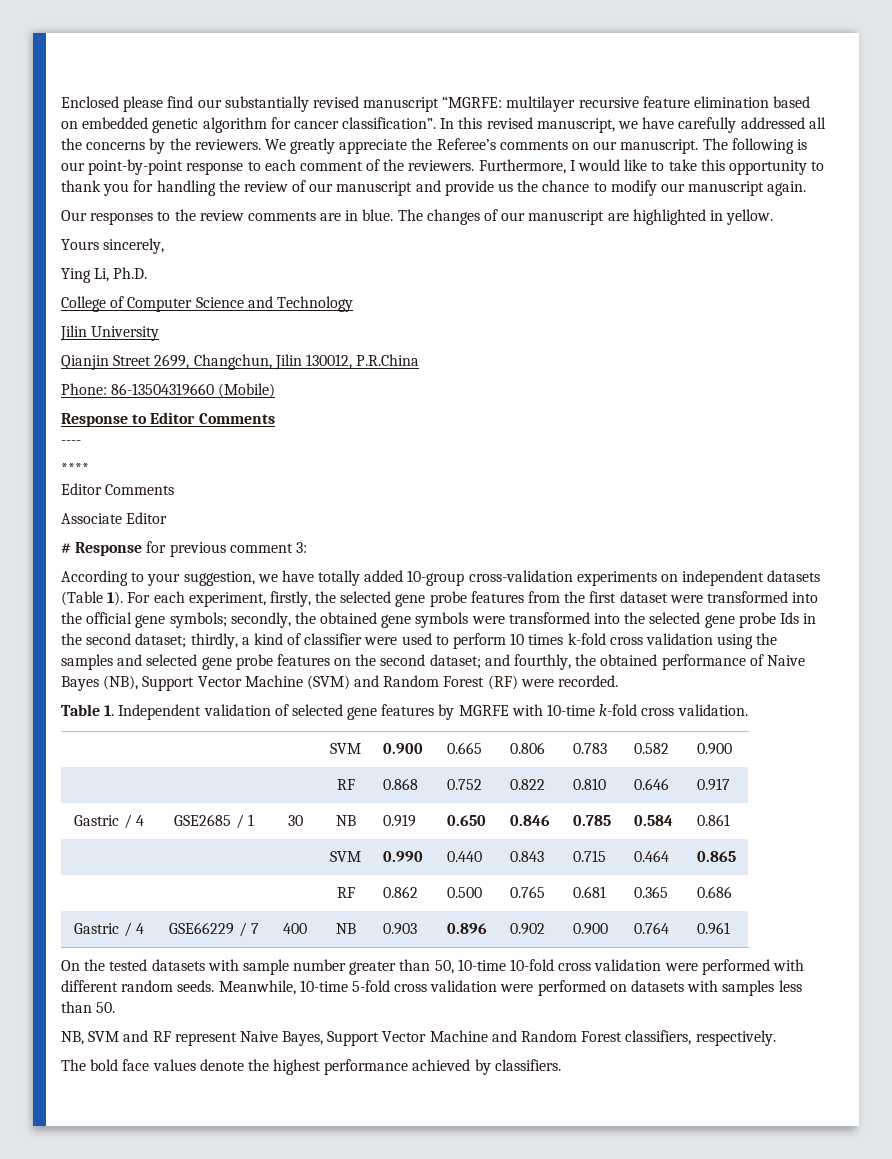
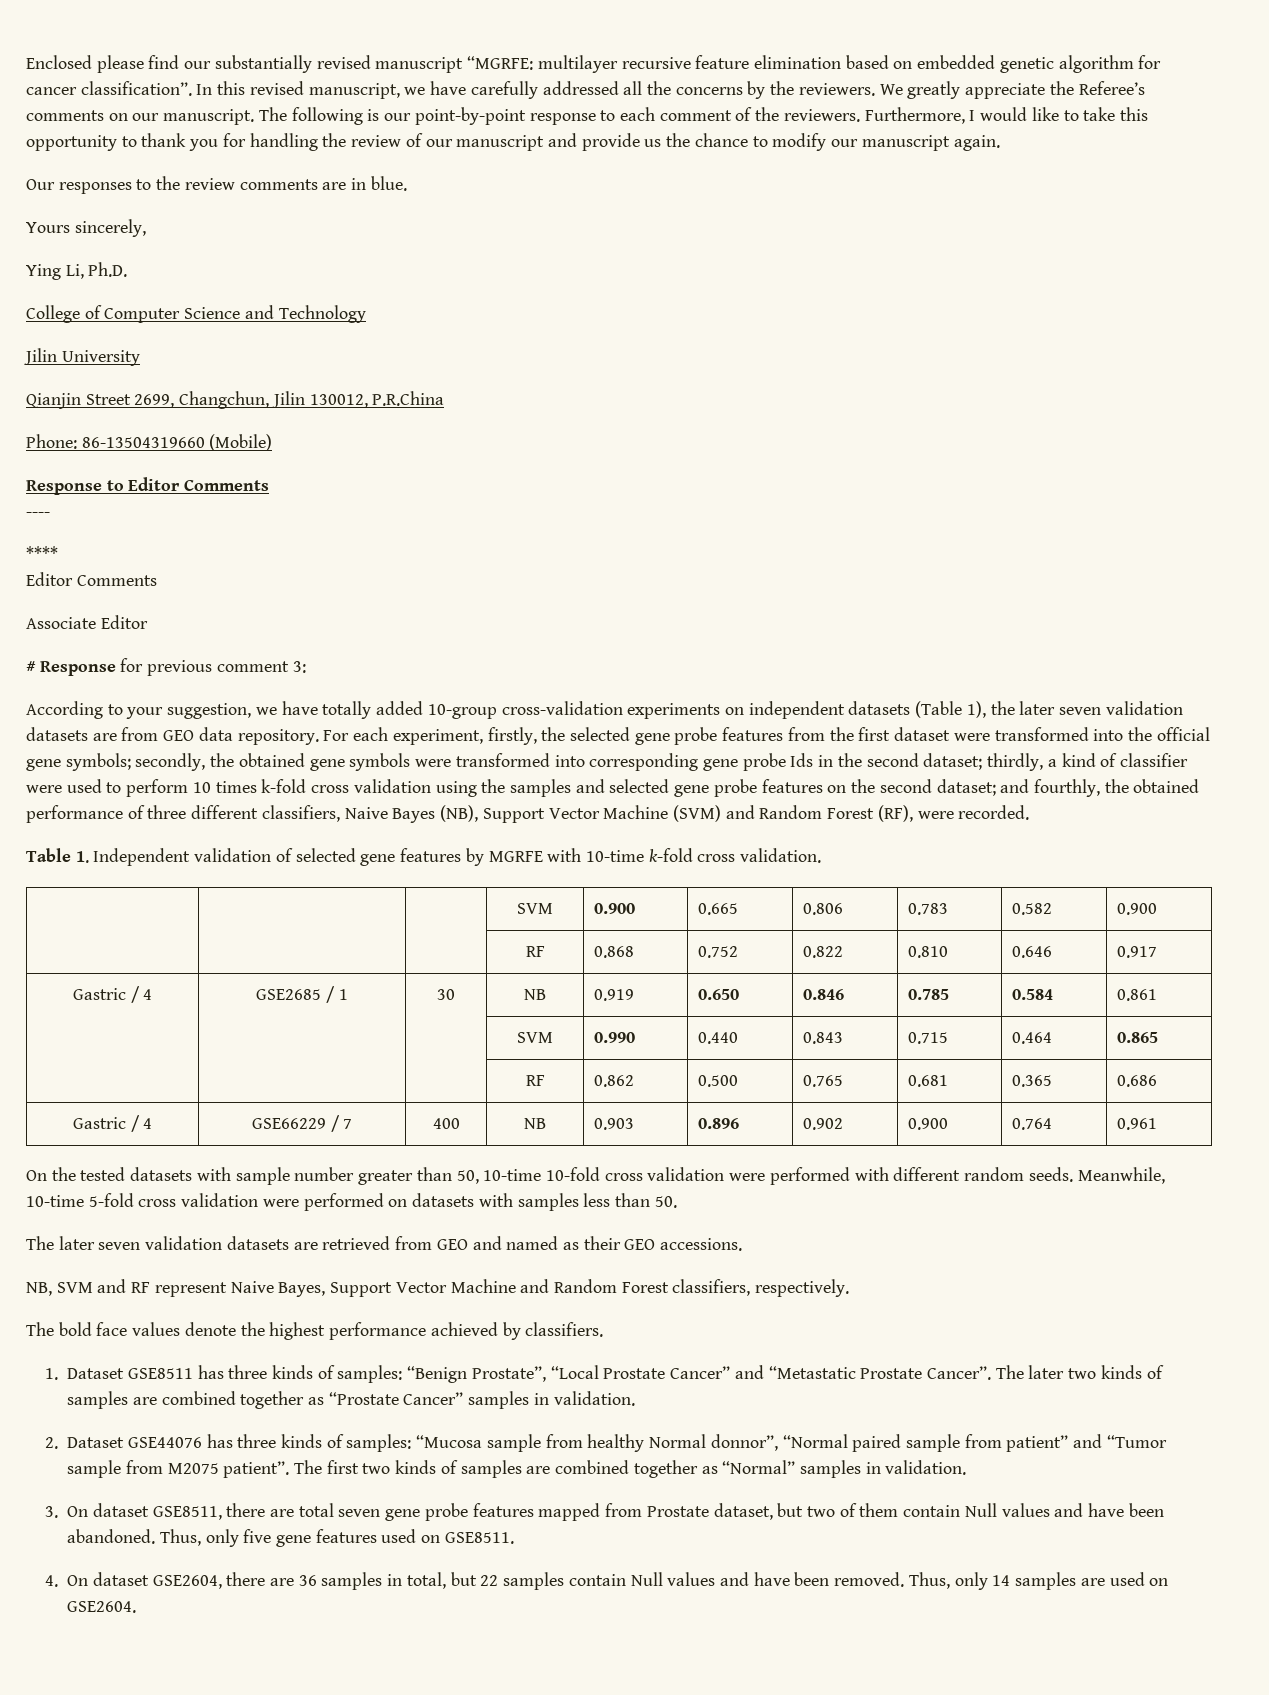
[397,209,774,225] The changes of our manuscript are highlighted in yellow. -> (407, 183) none
[107,591,124,606] 1). -> [966,701,1183,718] [26,727,319,745] 1), the later seven validation datasets are from GEO data repository.
[624,612,701,624] the selected -> [589,753,699,771] corresponding
(764, 660) none -> [147,805,340,822] three different classifiers,
[487,675,518,690] (RF) -> [877,805,913,822] (RF),
(116, 1007) none -> [26,1236,743,1251] // The later seven validation datasets are retrieved from GEO and named as their GEO accessions.
(561, 1065) none -> [45,1365,1164,1383] [67,1391,635,1409] [45,1434,1167,1452] [67,1460,967,1478] [45,1503,1164,1521] [67,1529,514,1547] [45,1572,1169,1590] [67,1601,137,1613] // 1. Dataset GSE8511 has three kinds of samples: “Benign Prostate”, “Local Prostate Cancer” and “Metastatic Prostate Cancer”. The later two kinds of samples are combined together as “Prostate Cancer” samples in validation. // 2. Dataset GSE44076 has three kinds of samples: “Mucosa sample from healthy Normal donnor”, “Normal paired sample from patient” and “Tumor sample from M2075 patient”. The first two kinds of samples are combined together as “Normal” samples in validation. // 3. On dataset GSE8511, there are total seven gene probe features mapped from Prostate dataset, but two of them contain Null values and have been abandoned. Thus, only five gene features used on GSE8511. // 4. On dataset GSE2604, there are 36 samples in total, but 22 samples contain Null values and have been removed. Thus, only 14 samples are used on GSE2604.

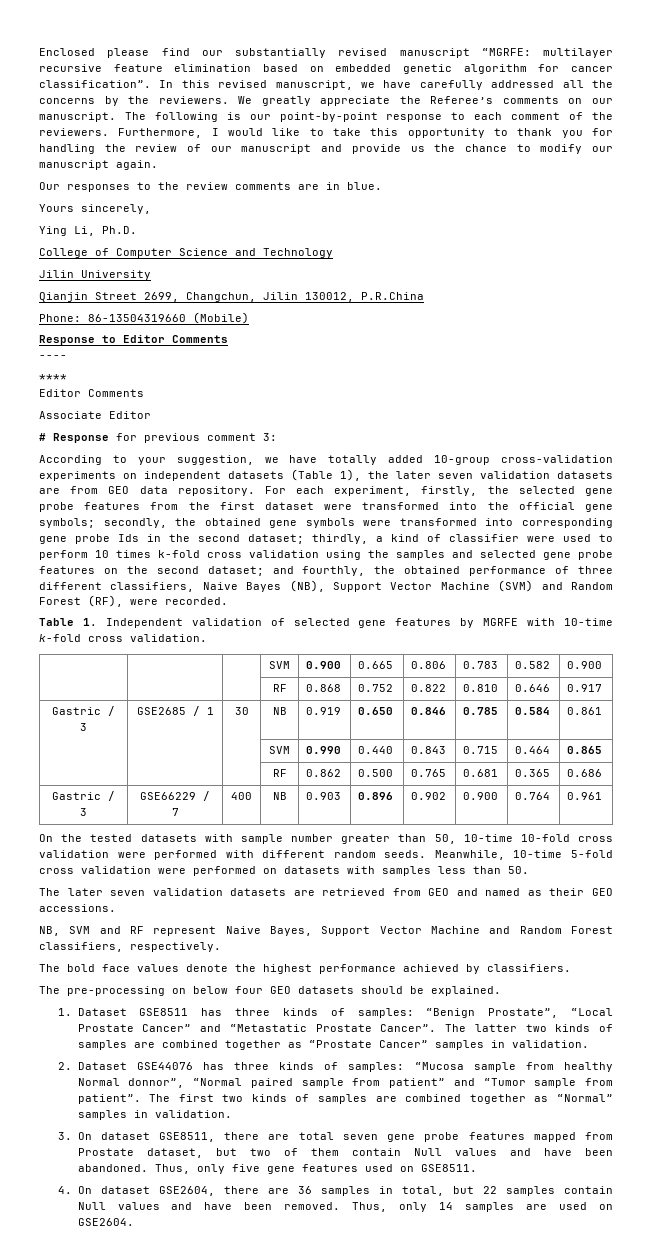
[143,989,153,1000] 4 -> [80,723,87,731] 3
[143,1118,153,1129] 4 -> [80,808,87,816] 3
(604, 1329) none -> [39,986,501,996] // The pre-processing on below four GEO datasets should be explained.
[1028,1365,1065,1379] later -> [474,1024,517,1032] latter
[167,1463,219,1474] M2075 -> (613, 1082) none

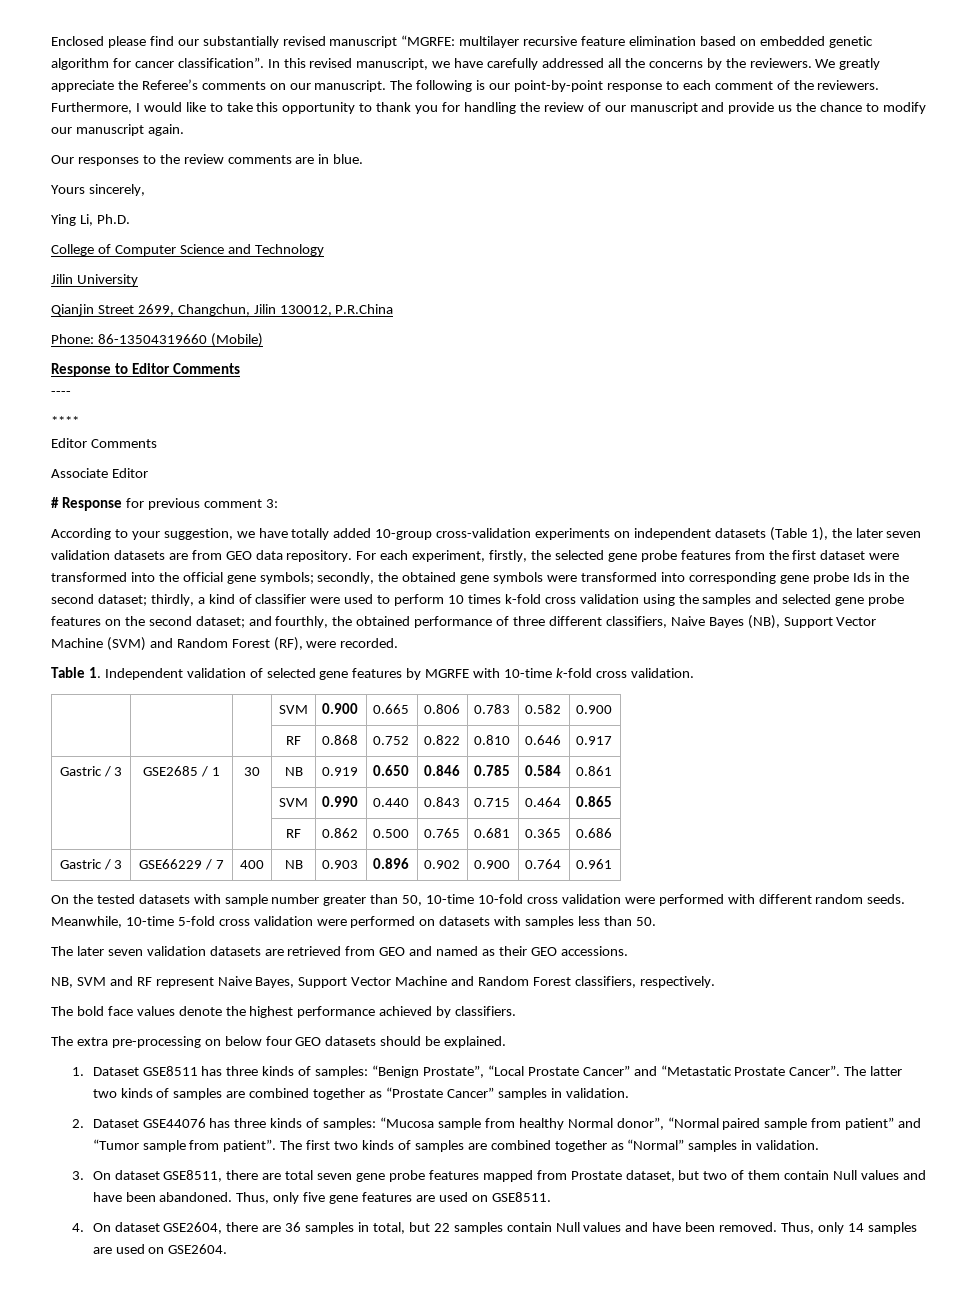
(60, 990) none -> [76,1037,108,1046] extra
[128,1078,185,1088] donnor”, -> [616,1117,664,1130] donor”,
(358, 1168) none -> [415,1195,435,1202] are

